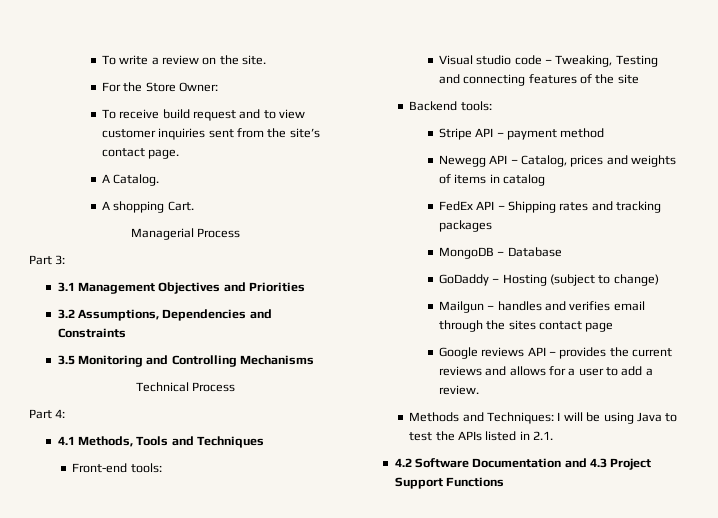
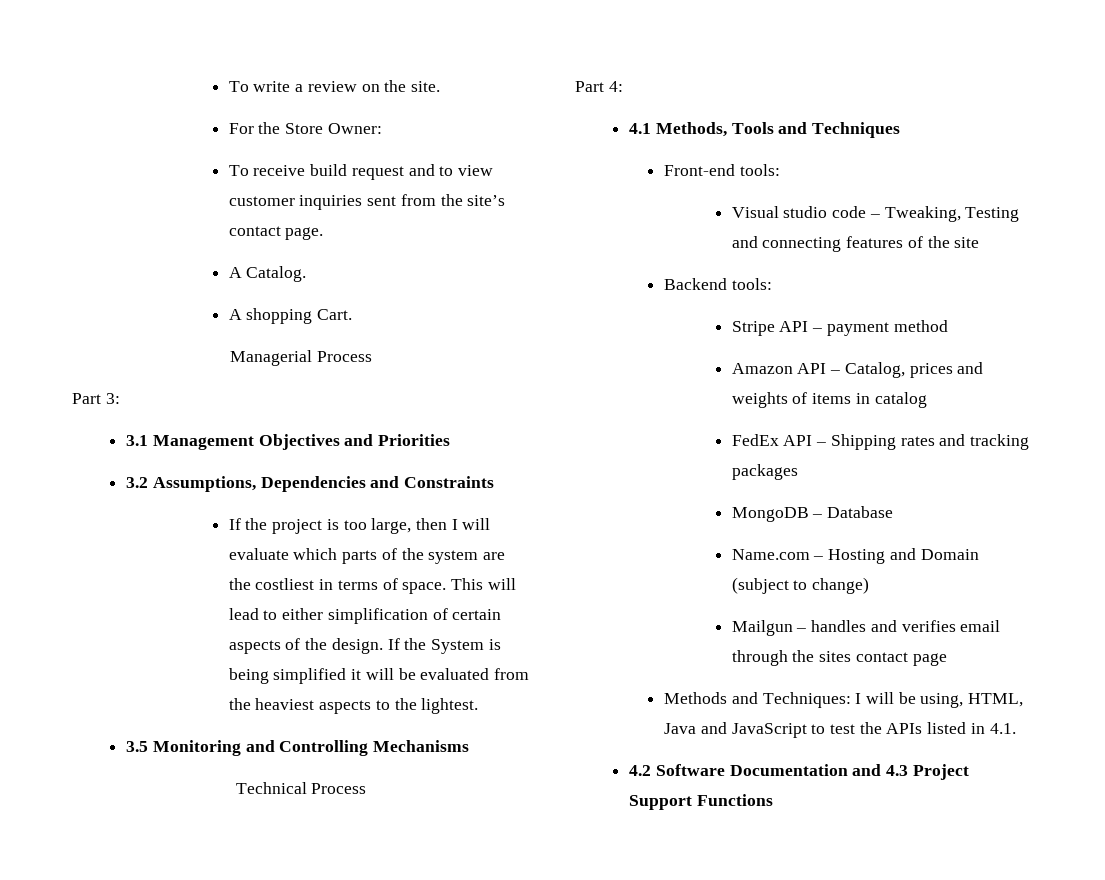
(126, 333) none -> [228,518,491,534] [228,548,506,564] [228,578,516,594] [228,608,502,624] [228,638,501,654] [228,668,530,684] [228,698,479,714] // If the project is too large, then I will evaluate which parts of the system are the costliest in terms of space. This will lead to either simplification of certain aspects of the design. If the System is being simplified it will be evaluated from the heaviest aspects to the lightest.
[438,155,486,167] Newegg -> [731,363,793,374] Amazon
[438,274,489,286] GoDaddy -> [731,549,810,560] Name.com
(547, 280) none -> [889,548,979,560] and Domain
[438,347,673,359] [438,366,653,376] [438,385,479,395] // Google reviews API – provides the current reviews and allows for a user to add a review. -> (947, 659) none
[603,412,662,424] using Java -> [920,693,1024,708] [664,722,807,738] using, HTML, Java and JavaScript
[533,431,554,440] 2.1. -> [989,723,1016,734] 4.1.

